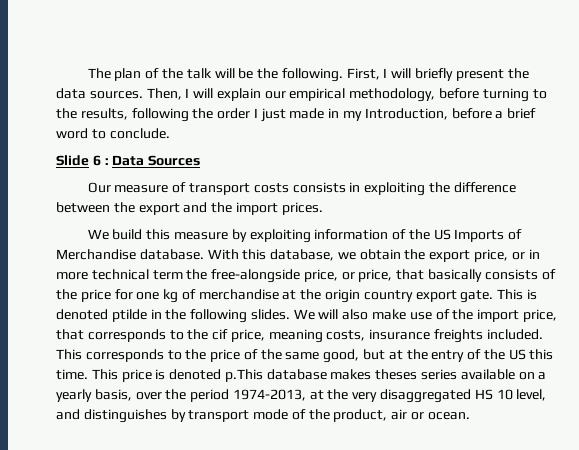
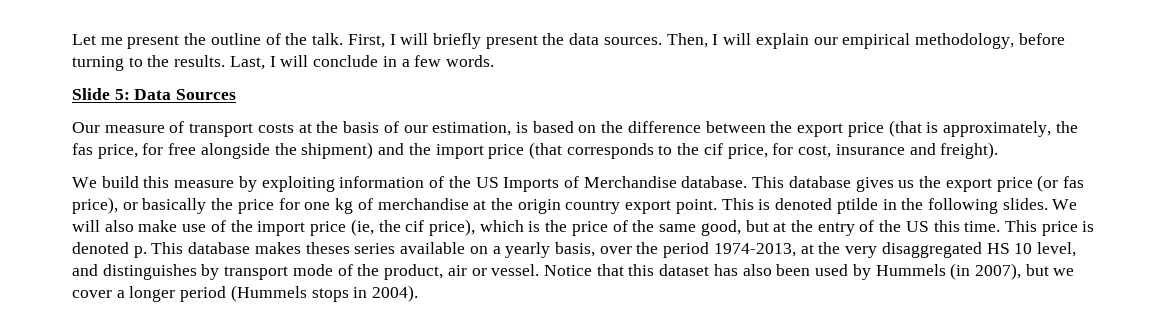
[87,68,343,82] The plan of the talk will be the following. -> [72,33,344,49] Let me present the outline of the talk.
[80,108,537,122] [56,128,170,139] results, following the order I just made in my Introduction, before a brief word to conclude. -> [174,55,494,70] results. Last, I will conclude in a few words.
[92,155,109,166] 6 : -> [114,89,130,100] 5:
[292,182,426,196] consists in exploiting -> [298,121,597,136] at the basis of our estimation, is based on
[183,202,323,215] and the import prices. -> [847,120,1078,137] [72,142,999,159] price (that is approximately, the fas price, for free alongside the shipment) and the import price (that corresponds to the cif price, for cost, insurance and freight).
[207,249,540,262] [56,269,556,283] With this database, we obtain the export price, or in more technical term the free-alongside price, or price, that basically consists of -> [752,175,1084,192] [72,197,207,214] This database gives us the export price (or fas price), or basically
[460,290,494,303] gate. -> [675,199,717,214] point.
[522,309,557,322] [56,329,543,343] [56,349,182,362] price, that corresponds to the cif price, meaning costs, insurance freights included. This corresponds to -> [310,219,541,236] price (ie, the cif price), which is
[224,369,263,382] p.This -> [133,242,184,258] p. This
[427,412,470,420] ocean. -> [491,263,1075,280] [72,285,419,302] vessel. Notice that this dataset has also been used by Hummels (in 2007), but we cover a longer period (Hummels stops in 2004).

